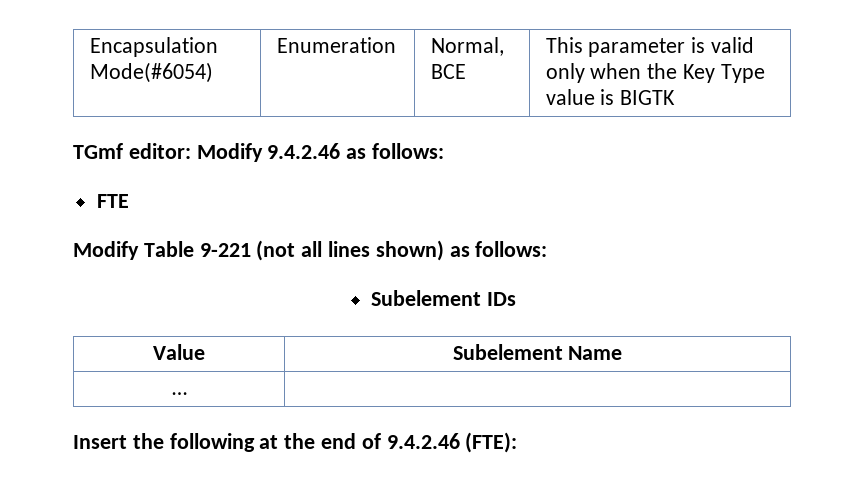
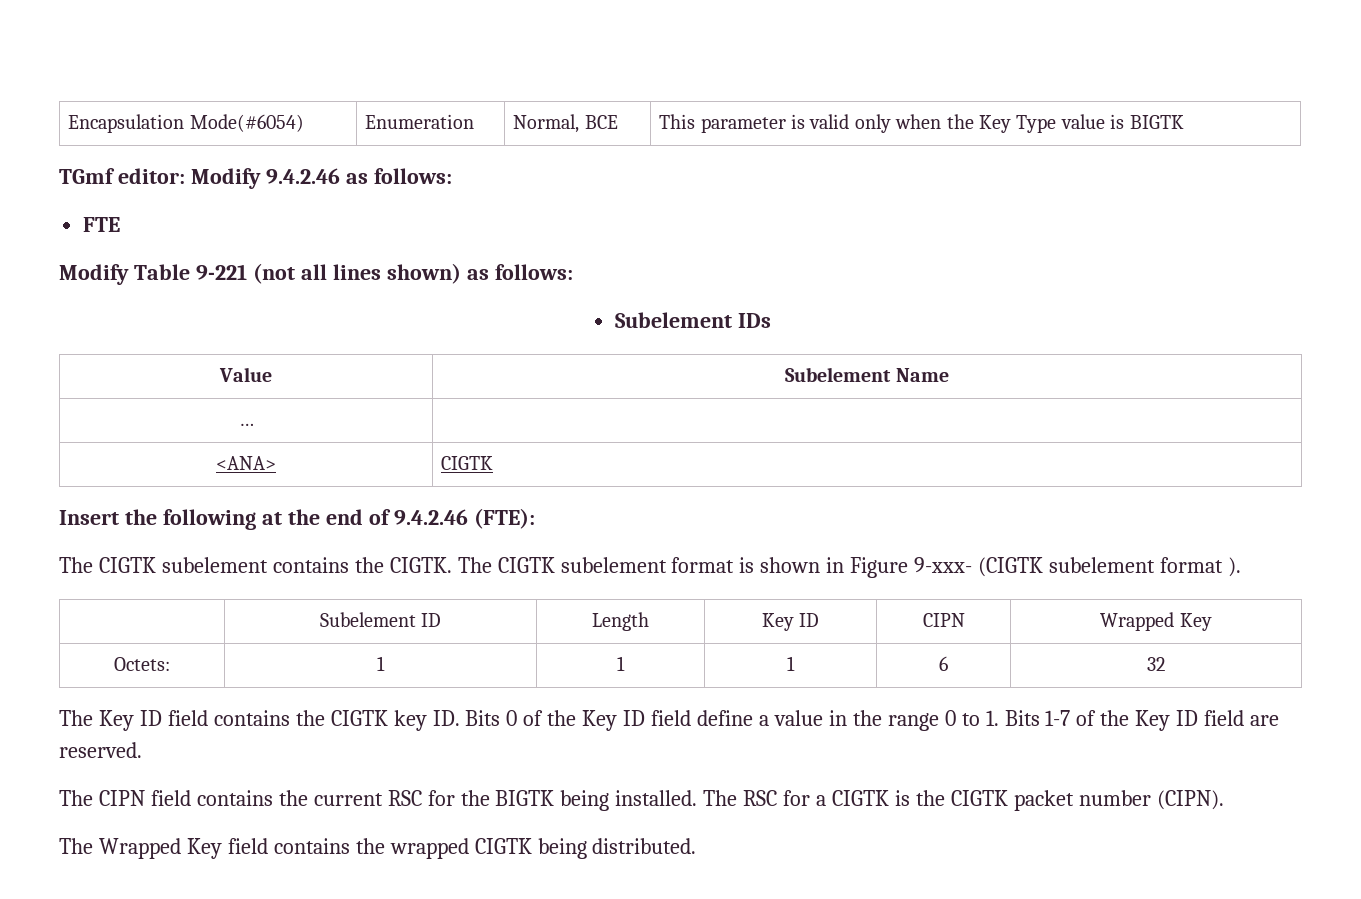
(187, 393) none -> [216,456,276,470] [441,456,494,470] // <ANA> | CIGTK
(518, 442) none -> [59,557,1241,578] [319,612,442,627] [592,612,649,631] [761,613,820,631] [922,613,965,627] [1100,612,1212,631] [114,657,170,671] [377,656,385,671] [617,656,625,671] [787,656,795,671] [939,656,948,671] [1147,657,1165,671] [59,710,1280,731] [59,742,142,758] [59,790,1224,811] [59,838,697,859] // The CIGTK subelement contains the CIGTK. The CIGTK subelement format is shown in Figure 9-xxx- (CIGTK subelement format ). // | Subelement ID | Length | Key ID | CIPN | Wrapped Key // Octets: | 1 | 1 | 1 | 6 | 32 // The Key ID field contains the CIGTK key ID. Bits 0 of the Key ID field define a value in the range 0 to 1. Bits 1-7 of the Key ID field are reserved. // The CIPN field contains the current RSC for the BIGTK being installed. The RSC for a CIGTK is the CIGTK packet number (CIPN). // The Wrapped Key field contains the wrapped CIGTK being distributed.

